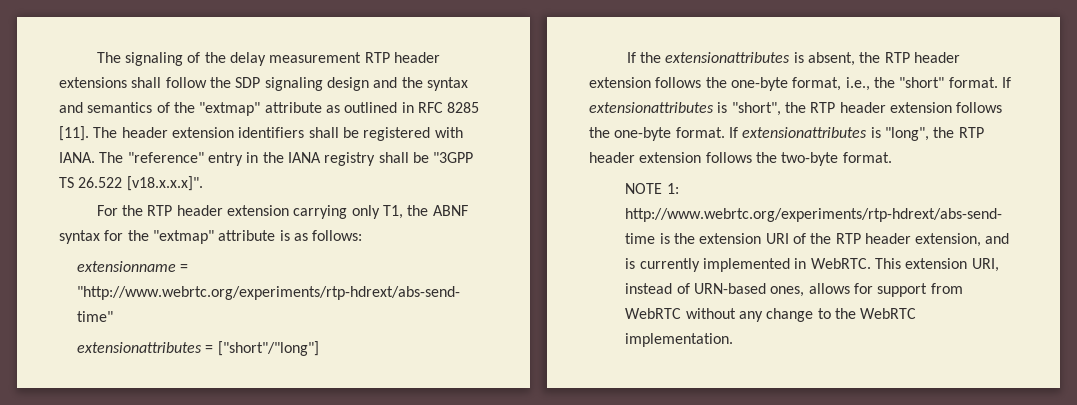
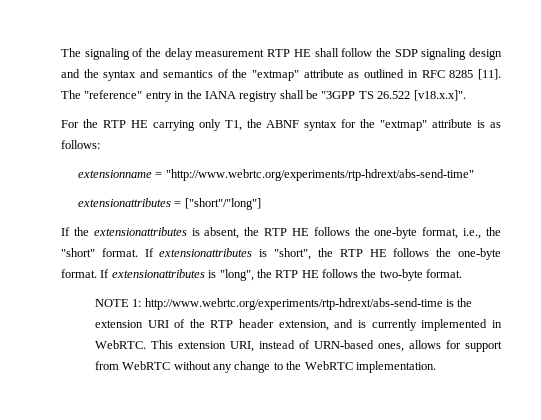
[393,52,440,63] [59,77,127,88] header extensions -> [293,49,311,57] HE
[121,127,463,141] [59,152,124,163] header extension identifiers shall be registered with IANA. The -> (81, 94) none
[126,176,203,191] [v18.x.x.x]". -> [413,90,466,101] [v18.x.x]".
[176,205,289,216] header extension -> [130,120,148,128] HE
[913,52,960,63] [589,77,651,88] header extension -> [291,228,309,236] HE
[839,102,952,113] header extension -> [369,249,387,257] HE
[589,152,702,163] header extension -> [301,270,319,278] HE

